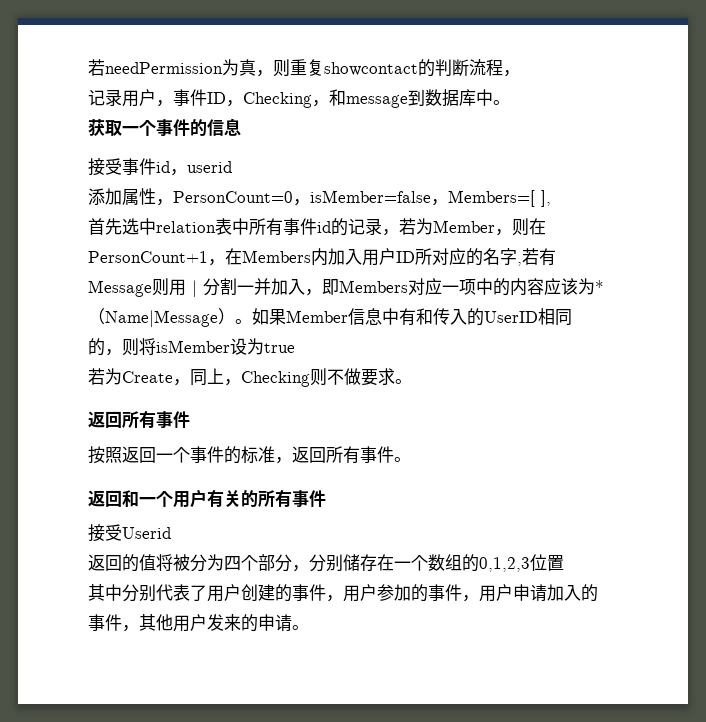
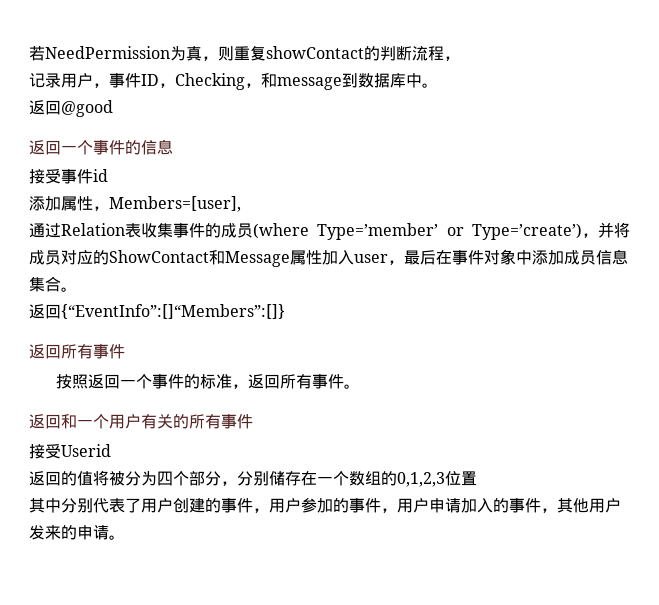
[88,59,223,76] 若needPermission -> [29,46,170,61] 若NeedPermission
[324,62,418,76] showcontact -> [266,46,364,59] showContact
[88,119,122,136] 获取 -> [29,100,113,117] [29,140,61,155] 返回@good // 返回
[170,161,232,176] ，userid -> (108, 175) none
[173,190,551,207] [88,218,546,236] [88,248,556,266] [88,278,604,298] [88,308,572,328] [88,338,295,356] [88,368,412,387] PersonCount=0，isMember=false，Members=[ ], // 首先选中relation表中所有事件id的记录，若为Member，则在PersonCount+1，在Members内加入用户ID所对应的名字,若有Message则用 | 分割一并加入，即Members对应一项中的内容应该为*（Name|Message）。如果Member信息中有和传入的UserID相同的，则将isMember设为true // 若为Create，同上，Checking则不做要求。 -> [109,196,241,212] [29,222,630,240] [29,249,628,267] [29,276,77,292] [29,304,285,319] Members=[user], // 通过Relation表收集事件的成员(where Type=’member’ or Type=’create’)，并将成员对应的ShowContact和Message属性加入user，最后在事件对象中添加成员信息集合。 // 返回{“EventInfo”:[]“Members”:[]}

